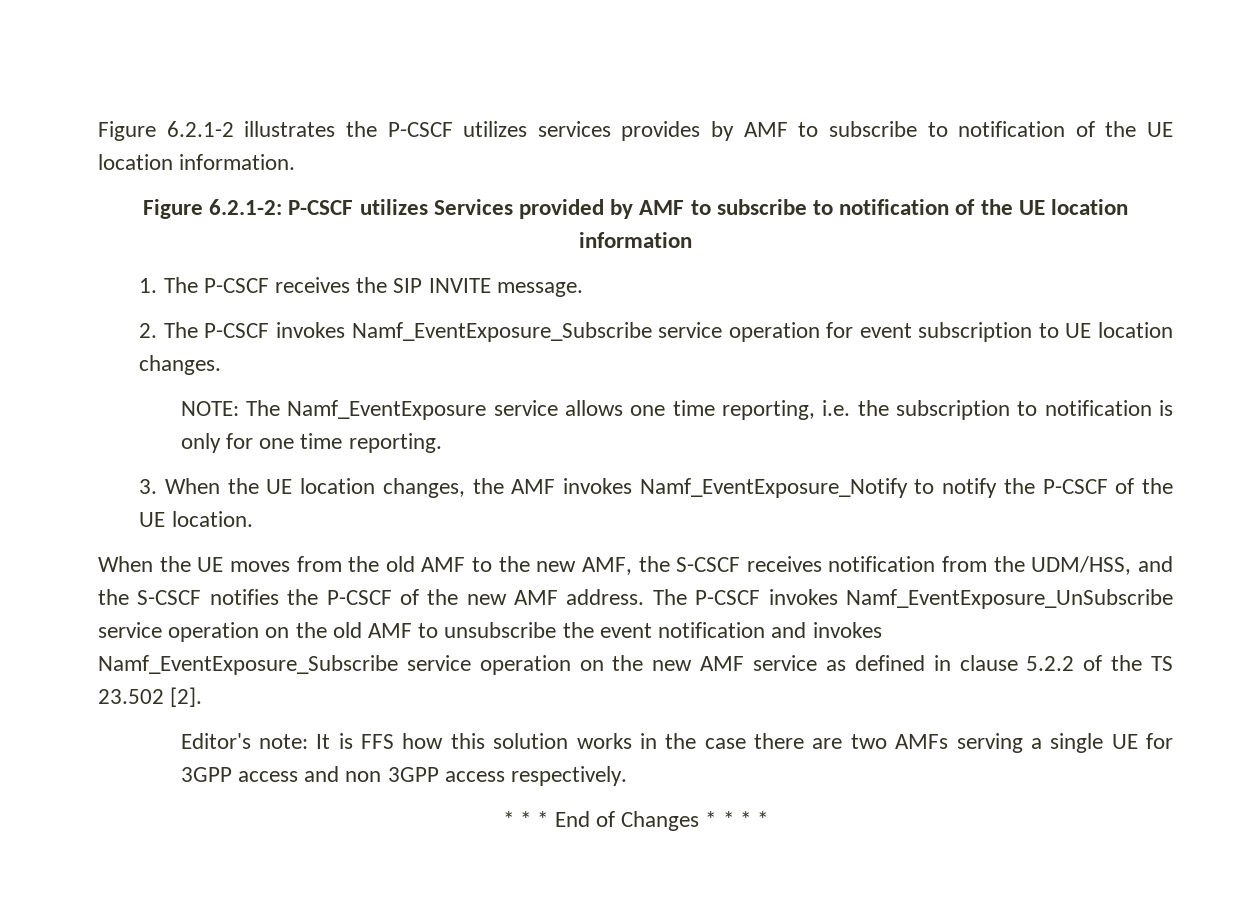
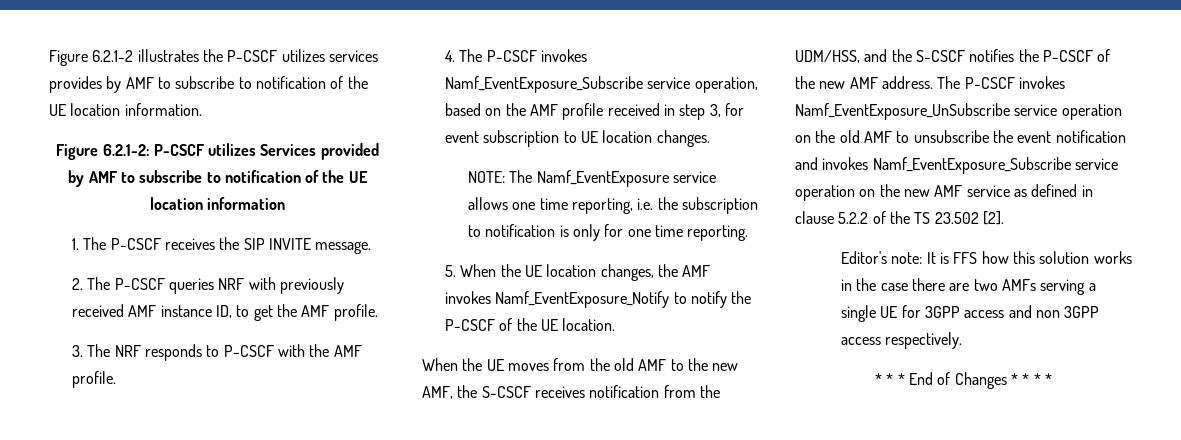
[275,322,820,342] invokes Namf_EventExposure_Subscribe service operation -> [168,277,344,294] [72,304,378,321] [72,344,362,361] [72,371,117,388] [445,49,587,62] [445,76,758,93] [445,103,721,120] queries NRF with previously received AMF instance ID, to get the AMF profile. // 3. The NRF responds to P-CSCF with the AMF profile. // 4. The P-CSCF invokes Namf_EventExposure_Subscribe service operation, based on the AMF profile received in step 3,
[139,479,158,494] 3. -> [445,265,457,277] 5.

